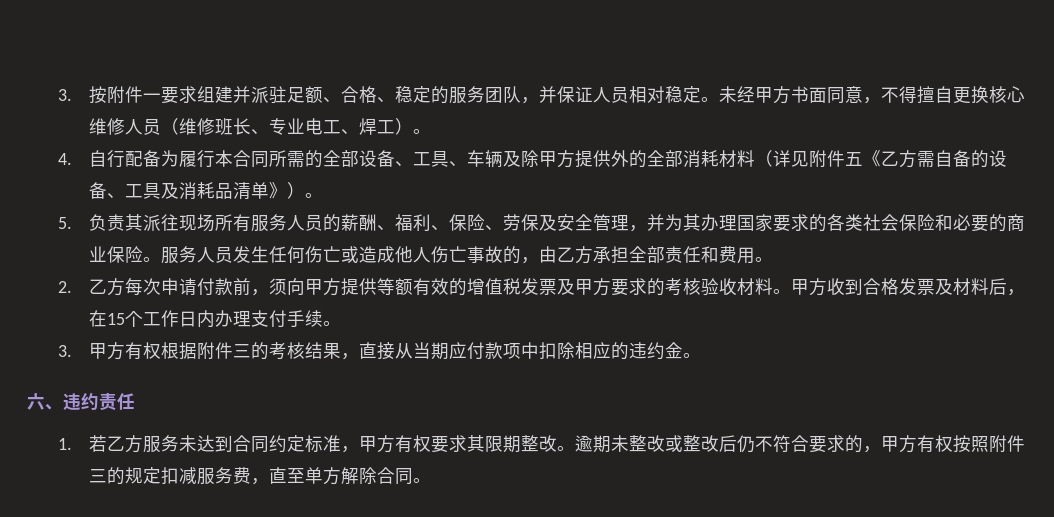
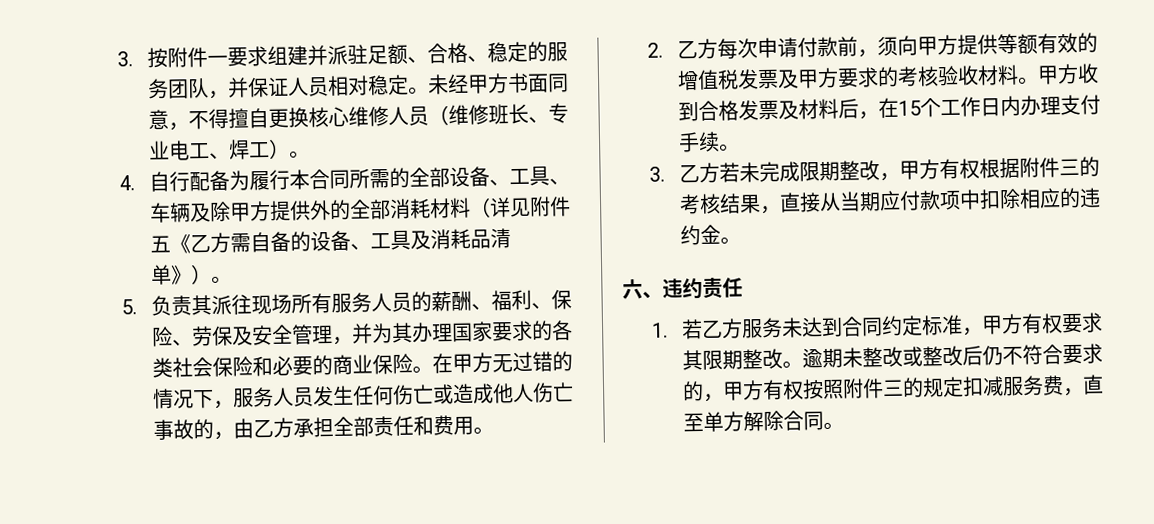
(162, 259) none -> [431,351,573,374] [152,388,234,409] 在甲方无过错的情况下，
(73, 351) none -> [678,160,900,184] 乙方若未完成限期整改，

